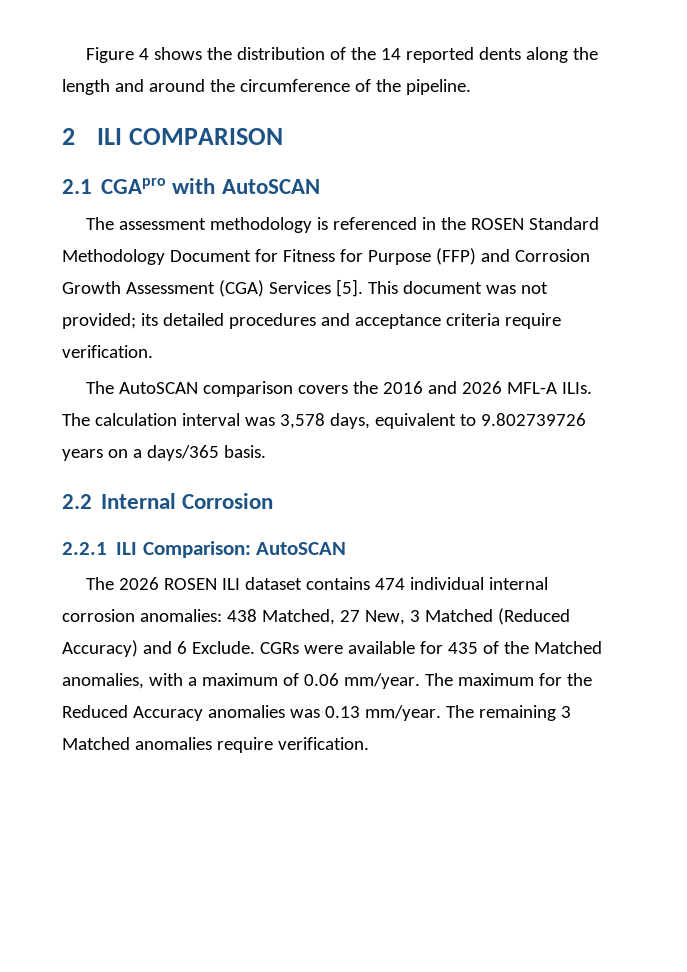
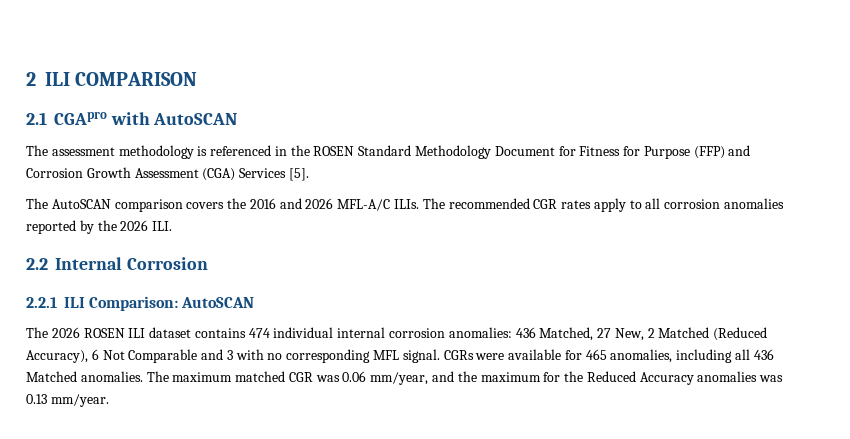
[86,47,599,63] [62,79,471,95] Figure 4 shows the distribution of the 14 reported dents along the length and around the circumference of the pipeline. // -> (26, 79) none
[367,281,548,294] [62,313,561,329] [62,345,153,358] This document was not provided; its detailed procedures and acceptance criteria require verification. -> (309, 174) none
[507,382,558,394] MFL-A -> [337,199,391,211] MFL-A/C
[94,413,586,429] [62,445,266,461] calculation interval was 3,578 days, equivalent to 9.802739726 years on a days/365 basis. -> [448,198,785,212] [26,220,173,234] recommended CGR rates apply to all corrosion anomalies reported by the 2026 ILI.
[226,609,257,622] 438 -> [515,327,536,338] 436
[409,610,420,622] 3 -> [647,328,655,338] 2
[62,640,602,657] [62,673,453,689] Accuracy) and 6 Exclude. CGRs were available for 435 of the Matched anomalies, with a maximum of 0.06 mm/year. The -> [26,349,774,363] [26,371,477,385] Accuracy), 6 Not Comparable and 3 with no corresponding MFL signal. CGRs were available for 465 anomalies, including all 436 Matched anomalies. The maximum matched CGR was 0.06 mm/year, and the
[445,705,571,721] [62,737,369,753] The remaining 3 Matched anomalies require verification. -> (109, 400) none

